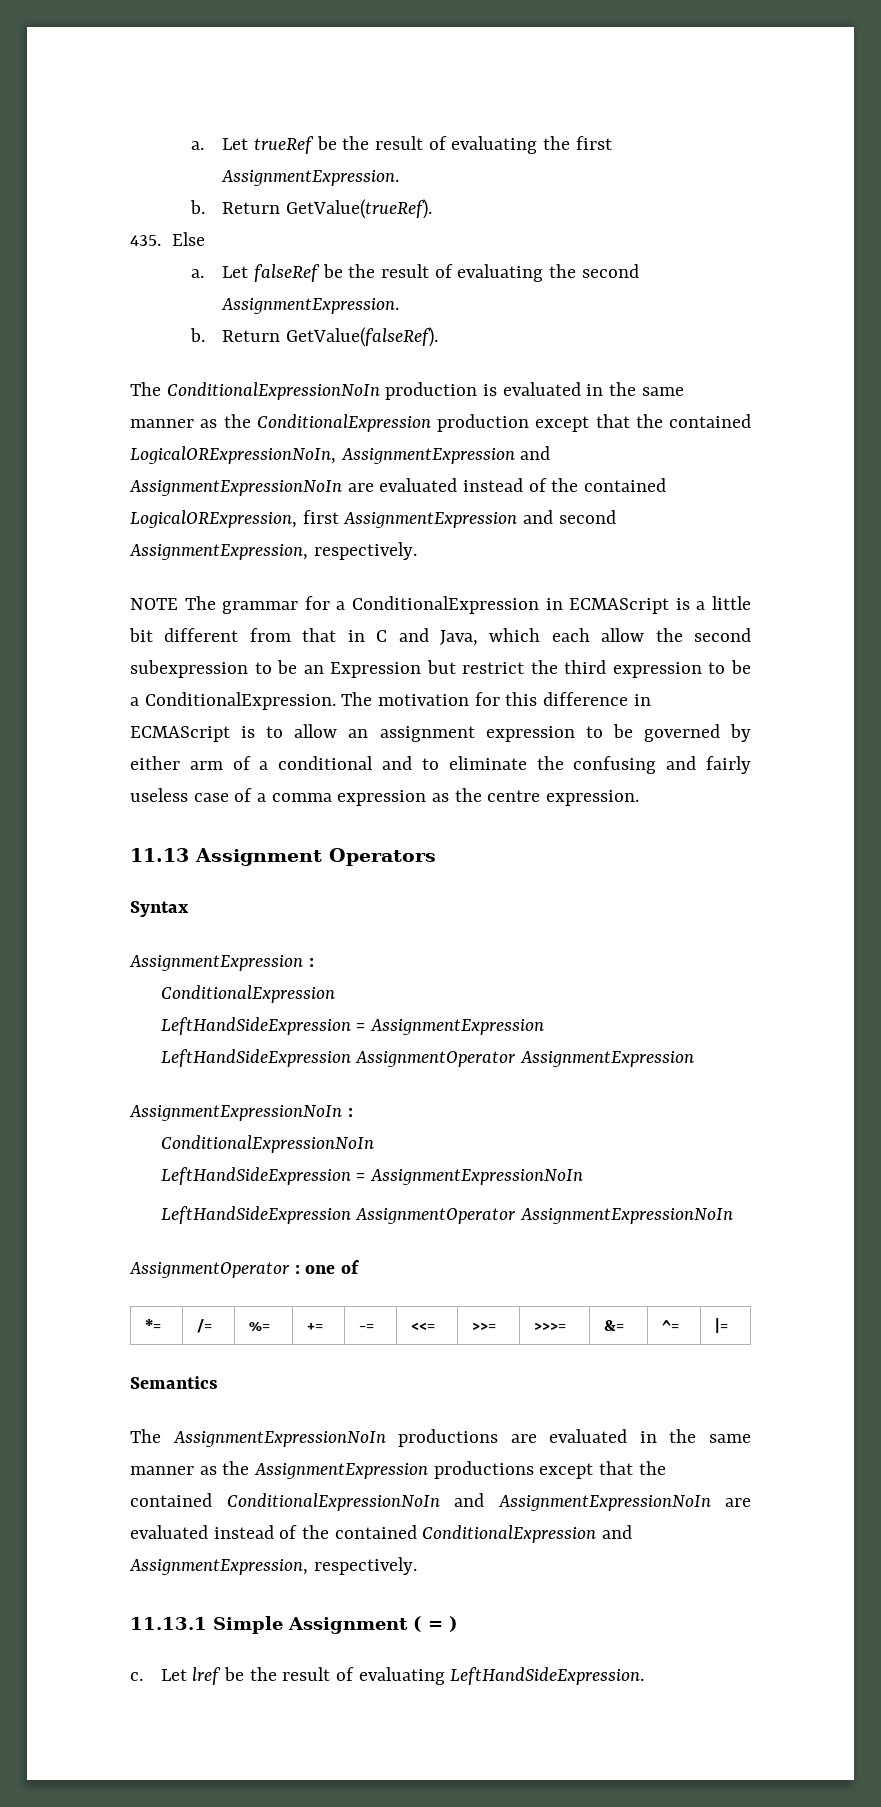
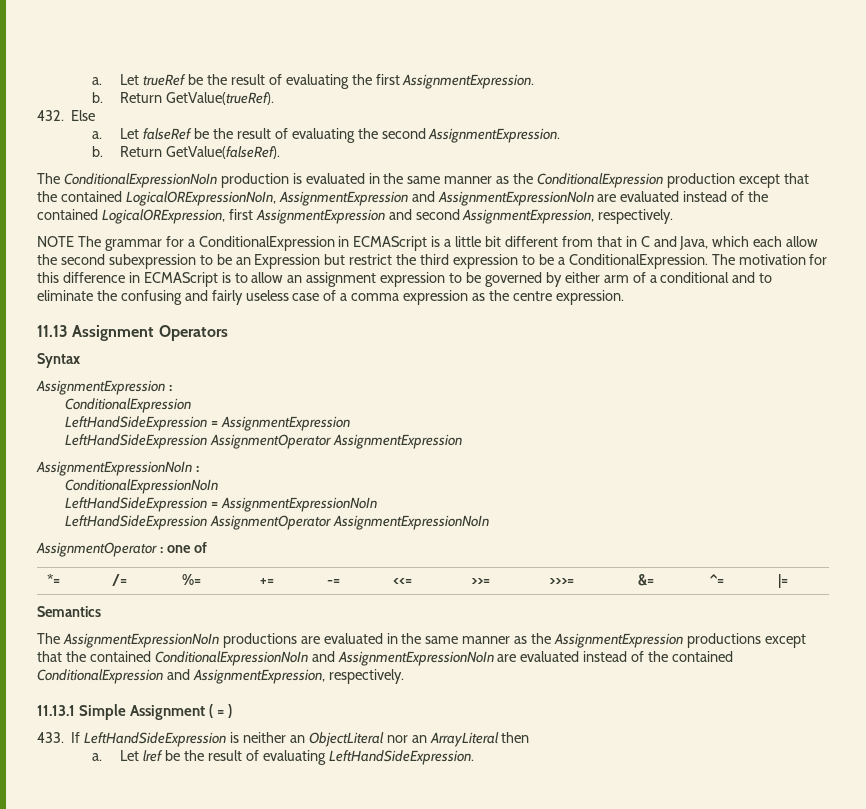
[130,235,161,246] 435. -> [37,110,64,121] 432.
[130,1672,143,1681] c. -> [37,732,530,747] [92,753,103,761] 433. If LeftHandSideExpression is neither an ObjectLiteral nor an ArrayLiteral then // a.

